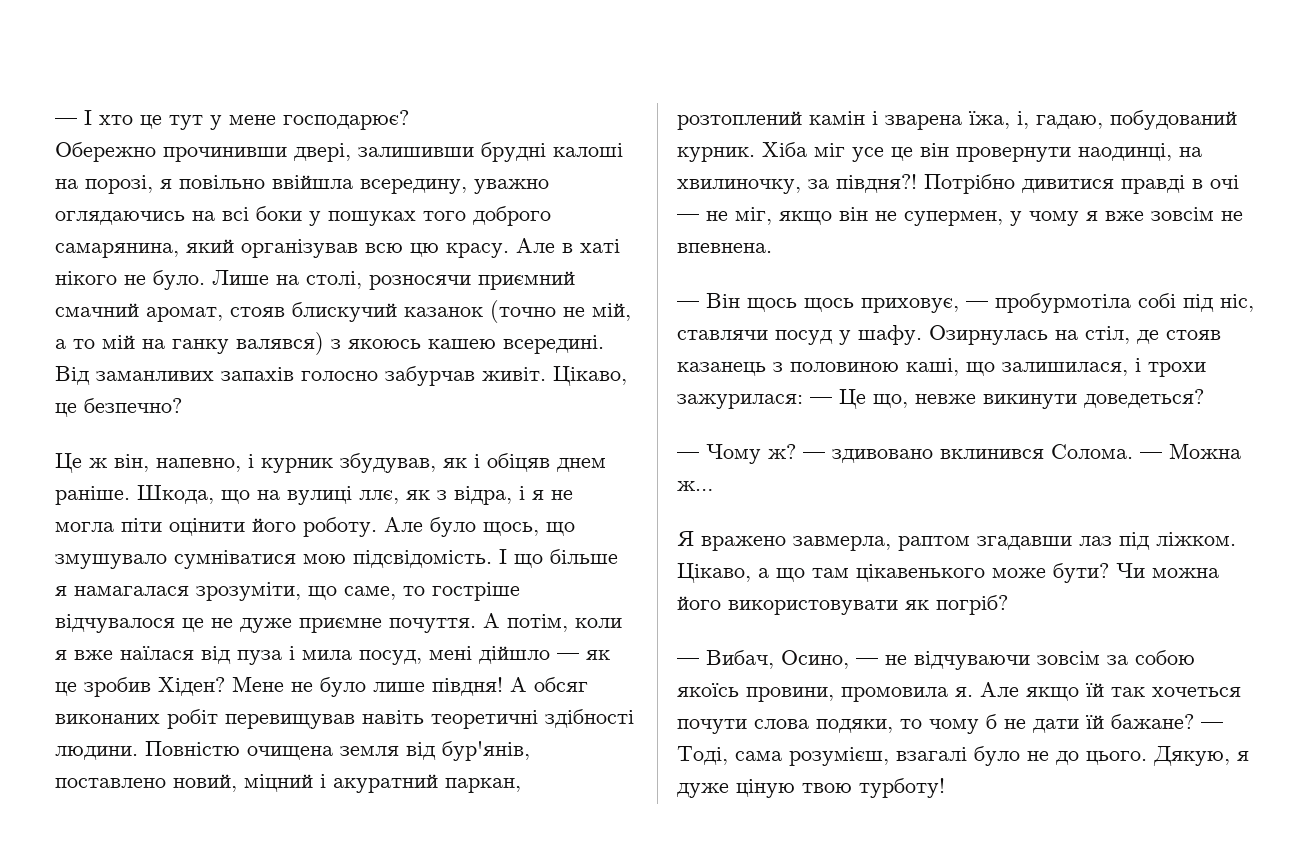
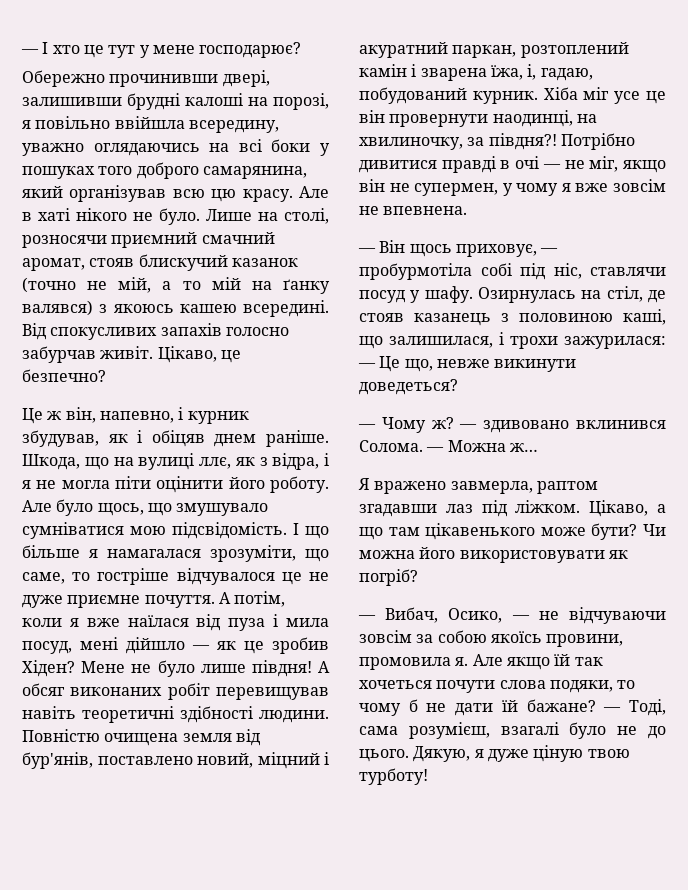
[172,339,229,354] ганку -> [283,279,330,294] ґанку
[96,371,214,381] заманливих -> [50,327,158,340] спокусливих
[804,298,854,312] щось -> (452, 250) none
[781,650,849,669] Осино, -> [448,608,503,623] Осико,

